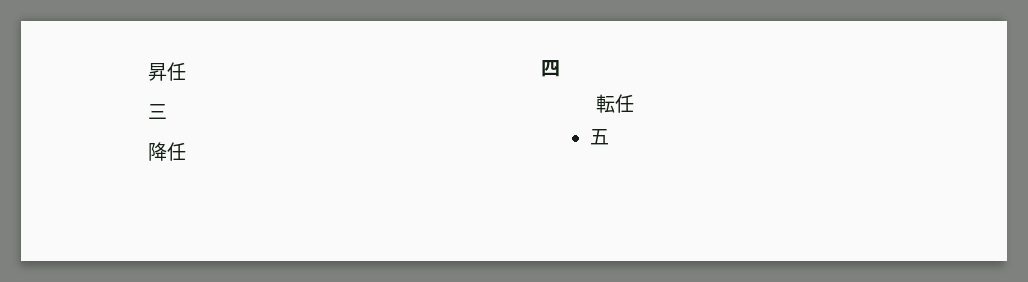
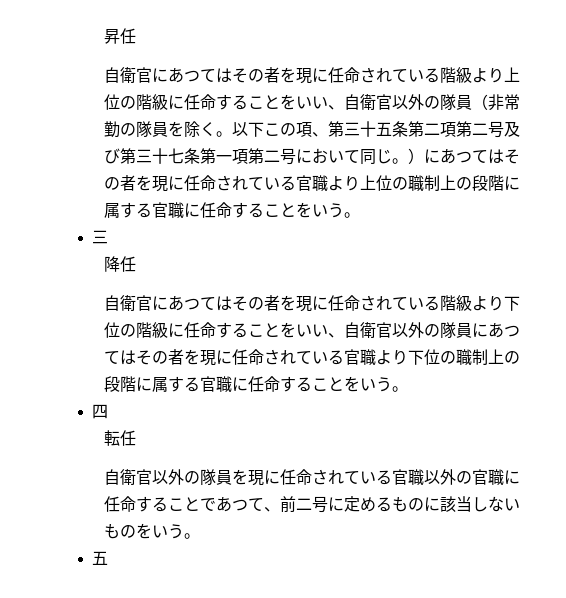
[148,104,168,119] [148,142,187,161] [541,60,560,77] [596,94,635,113] 三 // 降任 // 四 // 転任 -> [103,67,520,84] [103,94,520,111] [103,121,520,138] [103,148,520,165] [103,175,520,192] [103,202,360,219] [92,230,109,244] [103,256,136,272] [103,295,520,312] [103,322,520,339] [103,349,520,366] [103,376,408,393] [92,404,109,419] [103,430,136,446] [103,469,520,486] [103,496,520,513] [103,523,200,539] 自衛官にあつてはその者を現に任命されている階級より上位の階級に任命することをいい、自衛官以外の隊員（非常勤の隊員を除く。以下この項、第三十五条第二項第二号及び第三十七条第一項第二号において同じ。）にあつてはその者を現に任命されている官職より上位の職制上の段階に属する官職に任命することをいう。 // 三 // 降任 // 自衛官にあつてはその者を現に任命されている階級より下位の階級に任命することをいい、自衛官以外の隊員にあつてはその者を現に任命されている官職より下位の職制上の段階に属する官職に任命することをいう。 // 四 // 転任 // 自衛官以外の隊員を現に任命されている官職以外の官職に任命することであつて、前二号に定めるものに該当しないものをいう。

